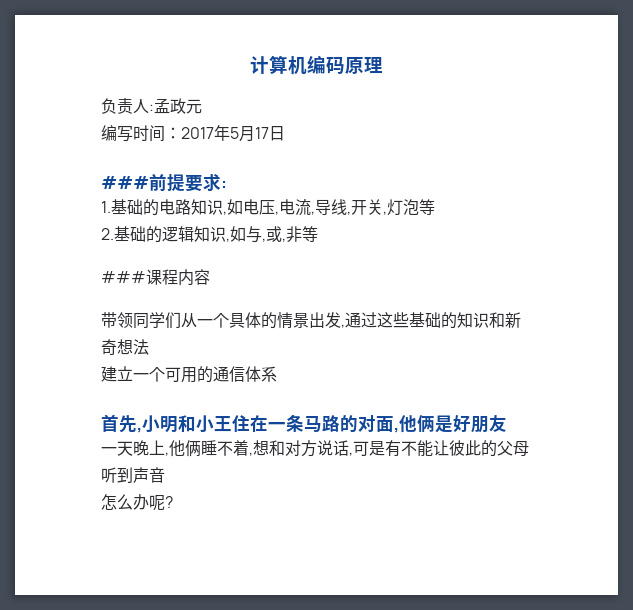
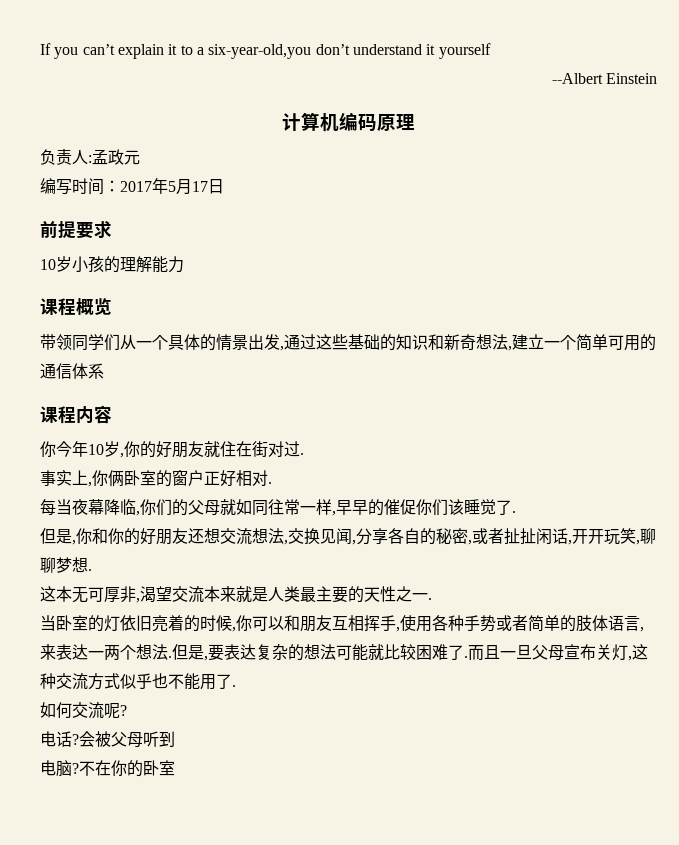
(250, 65) none -> [40,43,491,59] [551,73,658,84] If you can’t explain it to a six-year-old,you don’t understand it yourself // --Albert Einstein //
[101,176,149,189] ### -> (224, 186) none
[221,180,227,189] [101,199,435,216] [101,226,318,243] [101,269,210,286] : // 1.基础的电路知识,如电压,电流,导线,开关,灯泡等 // 2.基础的逻辑知识,如与,或,非等 // ###课程内容 -> [40,256,184,273] [40,298,112,316] // 10岁小孩的理解能力 // 课程概览
(149, 347) // -> [508,346,512,351] ,
(165, 374) none -> [576,334,608,351] 简单
[101,414,507,433] [101,440,529,457] [101,467,165,483] [101,494,173,511] 首先,小明和小王住在一条马路的对面,他俩是好朋友 // 一天晚上,他俩睡不着,想和对方说话,可是有不能让彼此的父母听到声音 // 怎么办呢? -> [40,405,112,424] [40,441,304,458] [40,470,272,487] [40,499,516,516] [40,528,656,545] [40,557,92,573] [40,586,432,603] [40,615,644,632] [40,644,648,661] [40,673,236,690] [40,702,127,719] [40,731,175,748] [40,760,175,777] 课程内容 // 你今年10岁,你的好朋友就住在街对过. // 事实上,你俩卧室的窗户正好相对. // 每当夜幕降临,你们的父母就如同往常一样,早早的催促你们该睡觉了. // 但是,你和你的好朋友还想交流想法,交换见闻,分享各自的秘密,或者扯扯闲话,开开玩笑,聊聊梦想. // 这本无可厚非,渴望交流本来就是人类最主要的天性之一. // 当卧室的灯依旧亮着的时候,你可以和朋友互相挥手,使用各种手势或者简单的肢体语言,来表达一两个想法.但是,要表达复杂的想法可能就比较困难了.而且一旦父母宣布关灯,这种交流方式似乎也不能用了. // 如何交流呢? // 电话?会被父母听到 // 电脑?不在你的卧室

